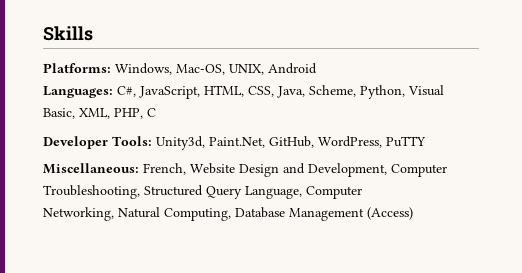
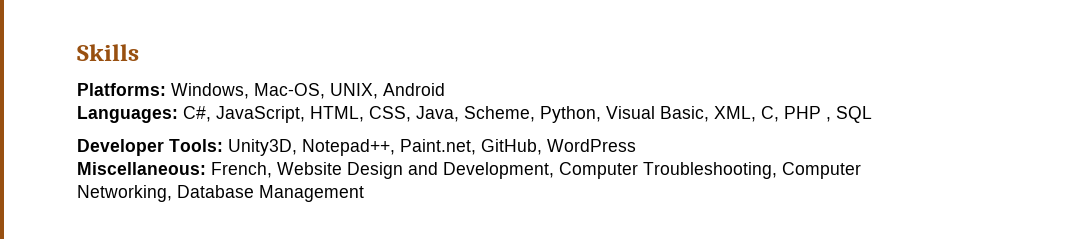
[114,108,156,119] [43,136,426,150] PHP, C // Developer Tools: Unity3d, Paint.Net, GitHub, WordPress, PuTTY -> [761,106,872,123] [77,139,636,156] C, PHP , SQL // Developer Tools: Unity3D, Notepad++, Paint.net, GitHub, WordPress
[144,185,302,199] Structured Query Language, -> (777, 170) none
[118,207,231,221] Natural Computing, -> (172, 193) none
[367,207,413,220] (Access) -> (364, 193) none

